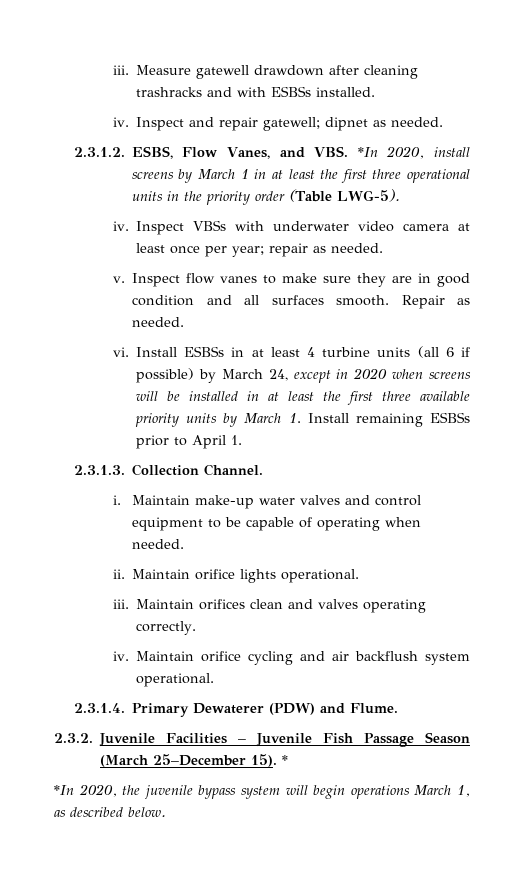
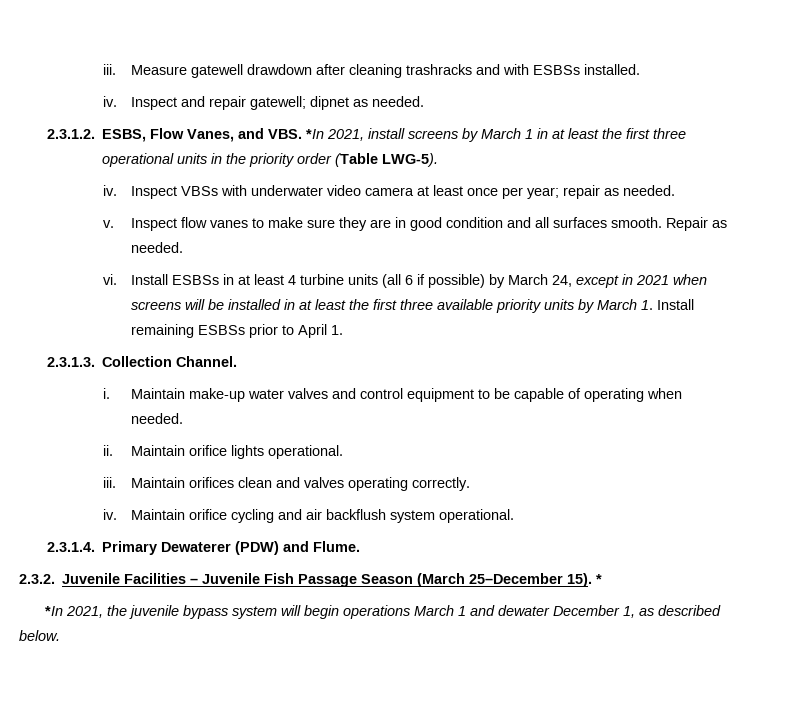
[386,146,425,159] 2020, -> [327,129,365,141] 2021,
[353,368,388,379] 2020 -> [636,275,670,285] 2021
[78,784,117,797] 2020, -> [65,606,103,618] 2021,
(452, 790) none -> [457,605,620,616] 1 and dewater December

